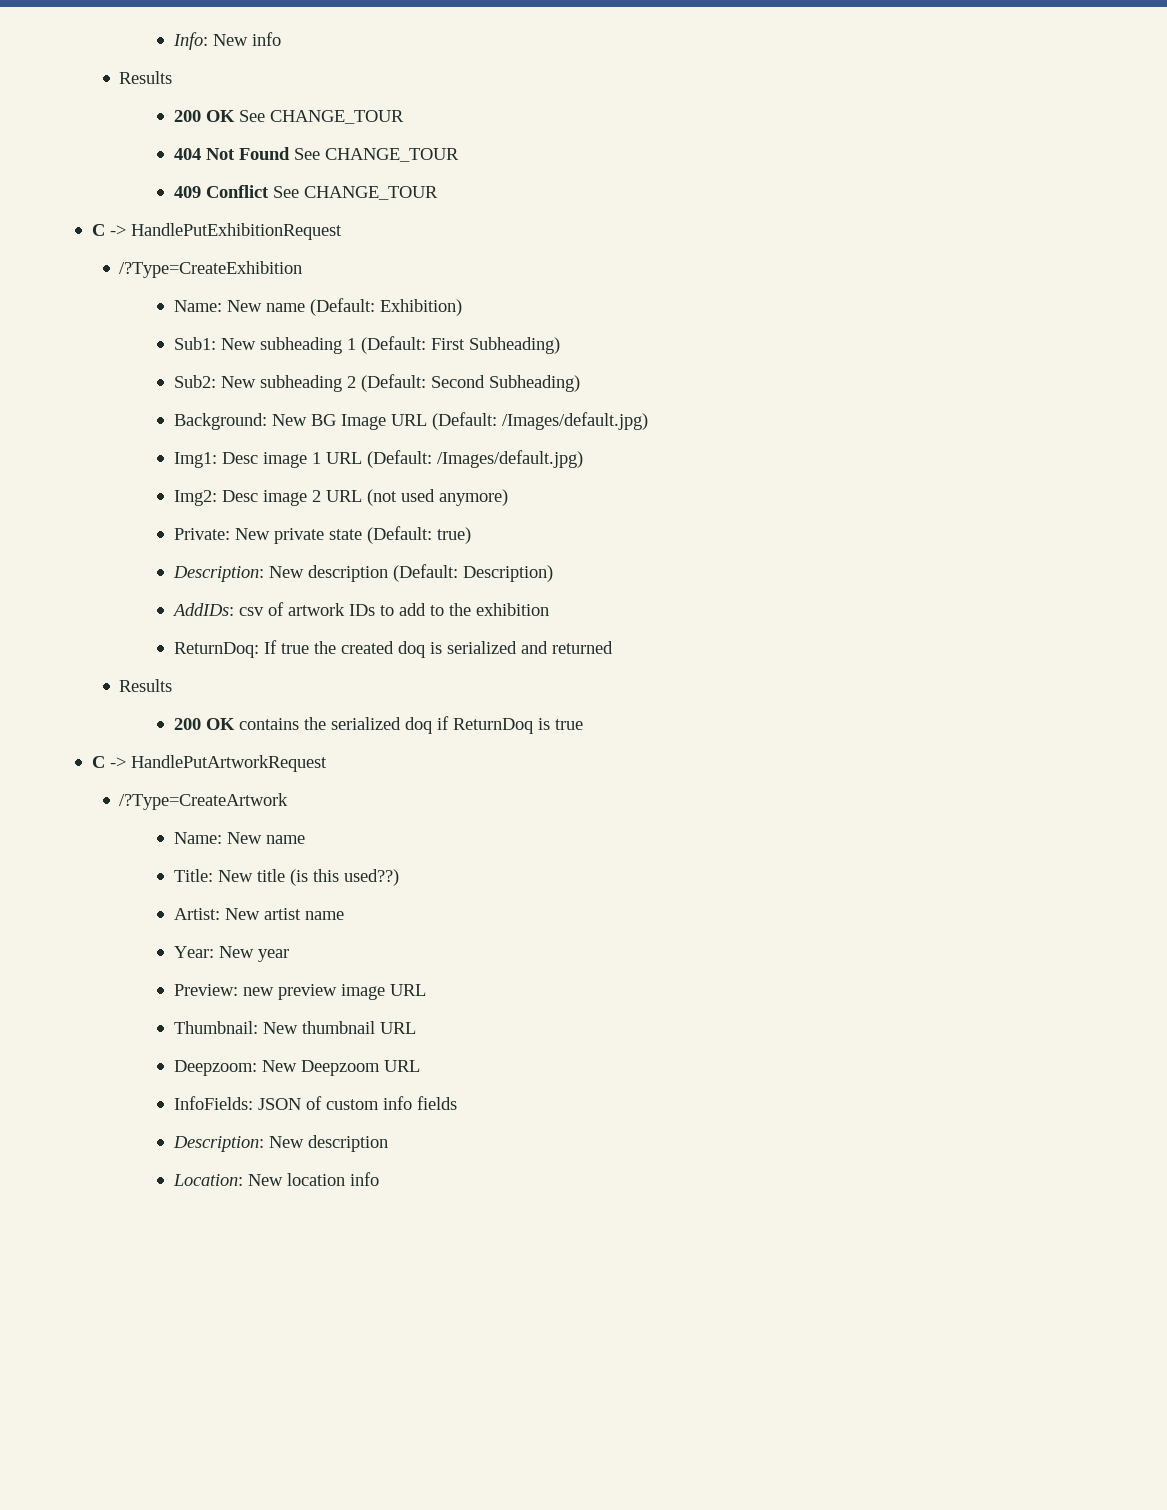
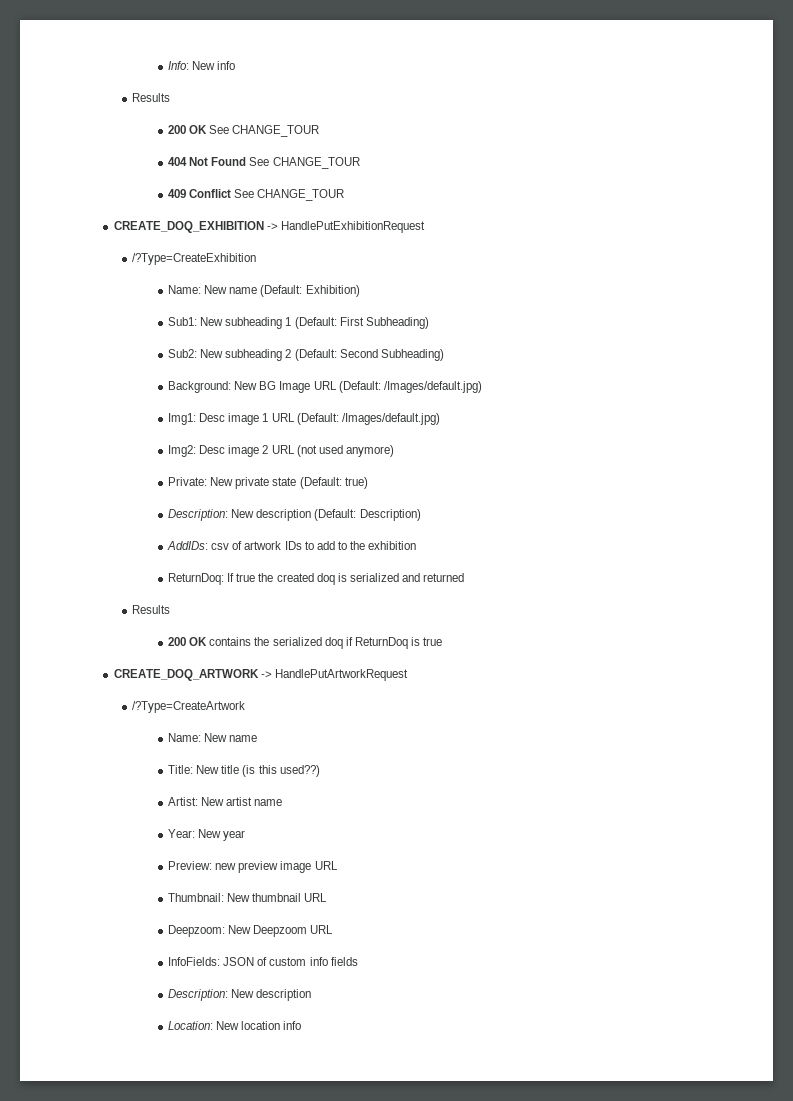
[91,224,105,236] C -> [113,221,264,233] CREATE_DOQ_EXHIBITION
[91,756,105,768] C -> [113,669,259,681] CREATE_DOQ_ARTWORK

